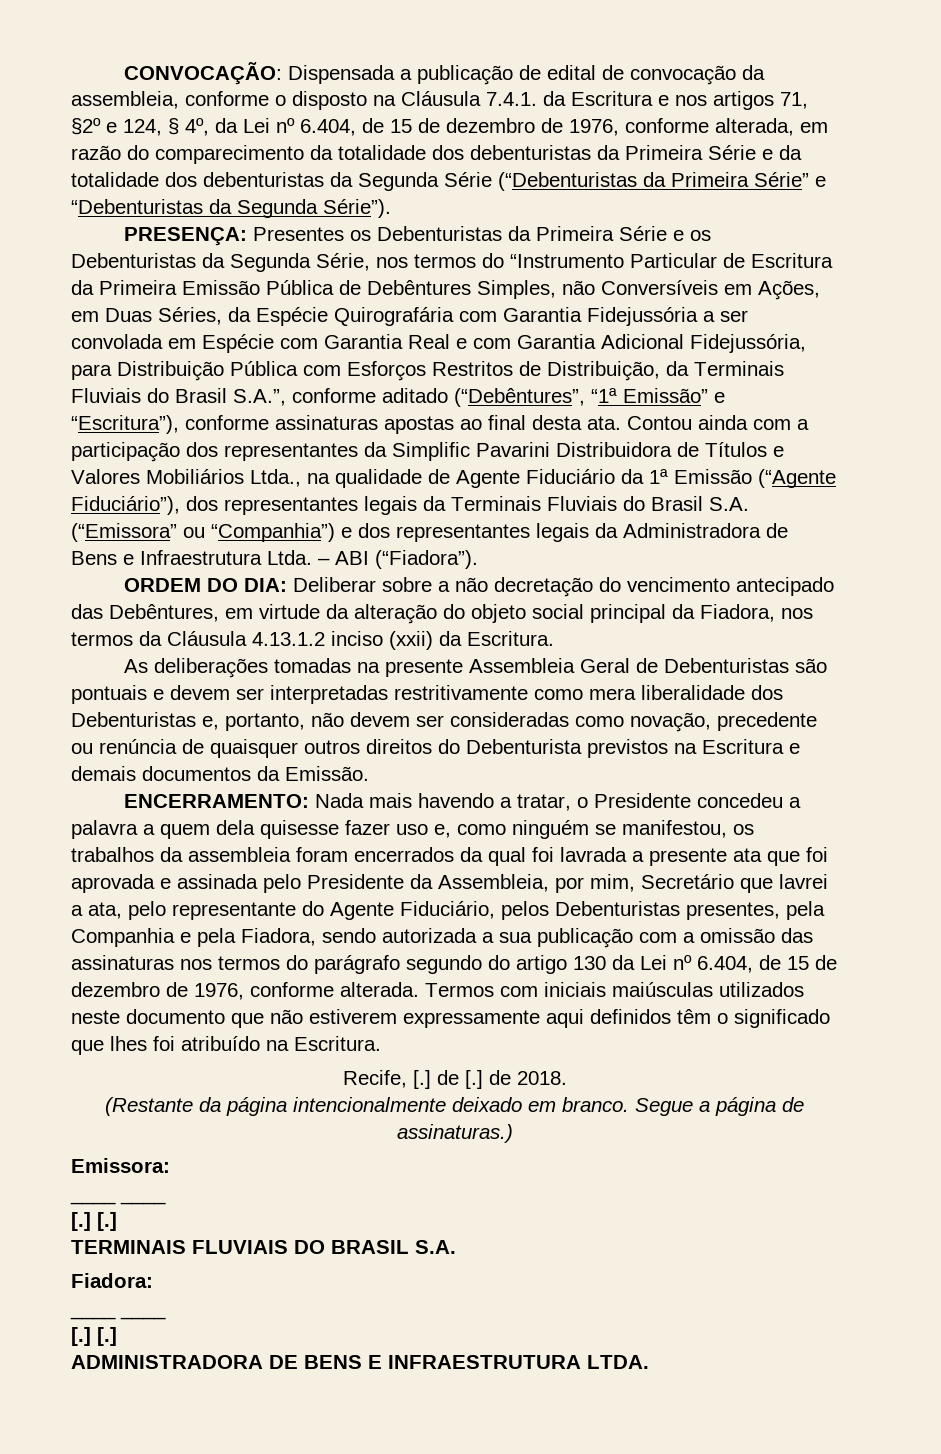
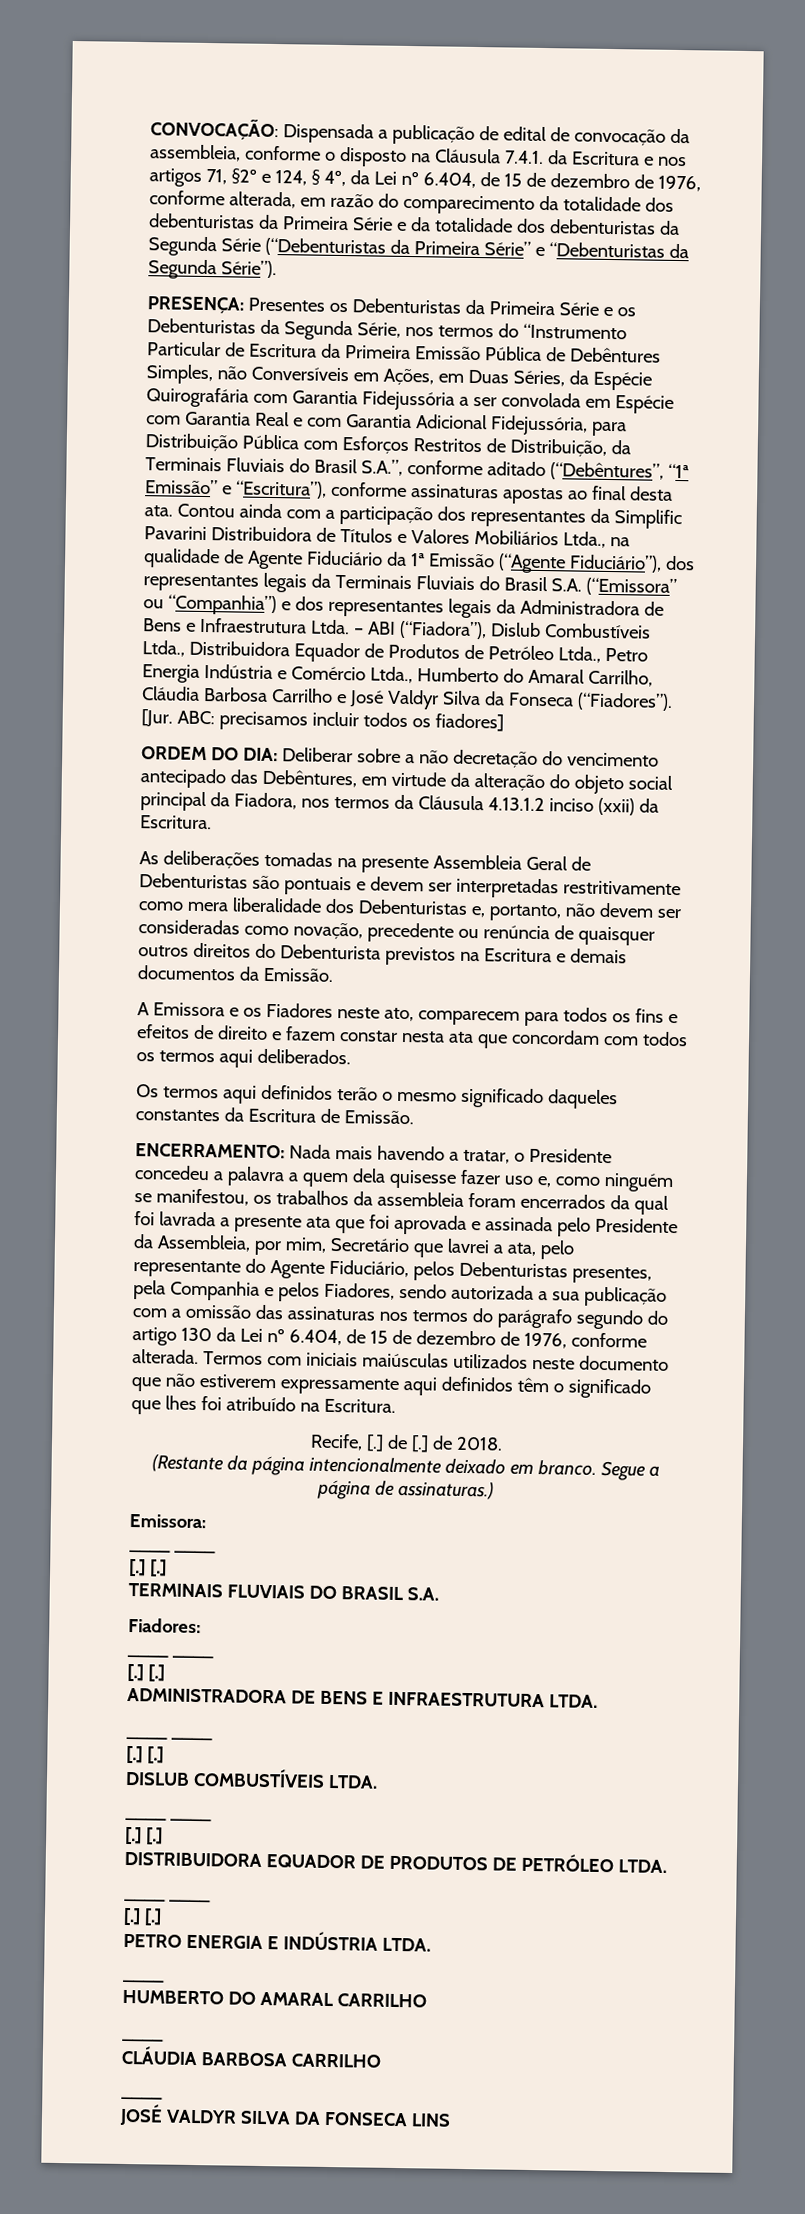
[375,550,478,569] (“Fiadora”). -> [398,620,651,640] [142,640,648,663] [142,663,653,687] [142,686,673,711] [141,709,504,732] (“Fiadora”), Dislub Combustíveis Ltda., Distribuidora Equador de Produtos de Petróleo Ltda., Petro Energia Indústria e Comércio Ltda., Humberto do Amaral Carrilho, Cláudia Barbosa Carrilho e José Valdyr Silva da Fonseca (“Fiadores”). [Jur. ABC: precisamos incluir todos os fiadores]
(369, 773) none -> [137,1002,678,1027] [136,1024,688,1049] [136,1048,351,1068] [136,1084,618,1110] [135,1107,414,1125] // A Emissora e os Fiadores neste ato, comparecem para todos os fins e efeitos de direito e fazem constar nesta ata que concordam com todos os termos aqui deliberados. // Os termos aqui definidos terão o mesmo significado daqueles constantes da Escritura de Emissão.
[197,928,316,947] pela Fiadora, -> [277,1282,395,1302] pelos Fiadores,
[71,1273,153,1288] Fiadora: -> [128,1617,201,1634] Fiadores:
(649, 1362) none -> [126,1736,213,1741] [126,1745,164,1764] [125,1767,378,1789] [125,1817,212,1822] [125,1826,163,1845] [124,1851,667,1874] [124,1898,211,1903] [123,1907,162,1926] [123,1931,431,1952] [122,1979,165,1983] [122,1989,427,2008] [122,2038,164,2042] [121,2045,381,2068] [121,2096,163,2100] [119,2103,451,2127] // ____ ____ // [.] [.] // DISLUB COMBUSTÍVEIS LTDA. // ____ ____ // [.] [.] // DISTRIBUIDORA EQUADOR DE PRODUTOS DE PETRÓLEO LTDA. // ____ ____ // [.] [.] // PETRO ENERGIA E INDÚSTRIA LTDA. // ____ // HUMBERTO DO AMARAL CARRILHO // ____ // CLÁUDIA BARBOSA CARRILHO // ____ // JOSÉ VALDYR SILVA DA FONSECA LINS

